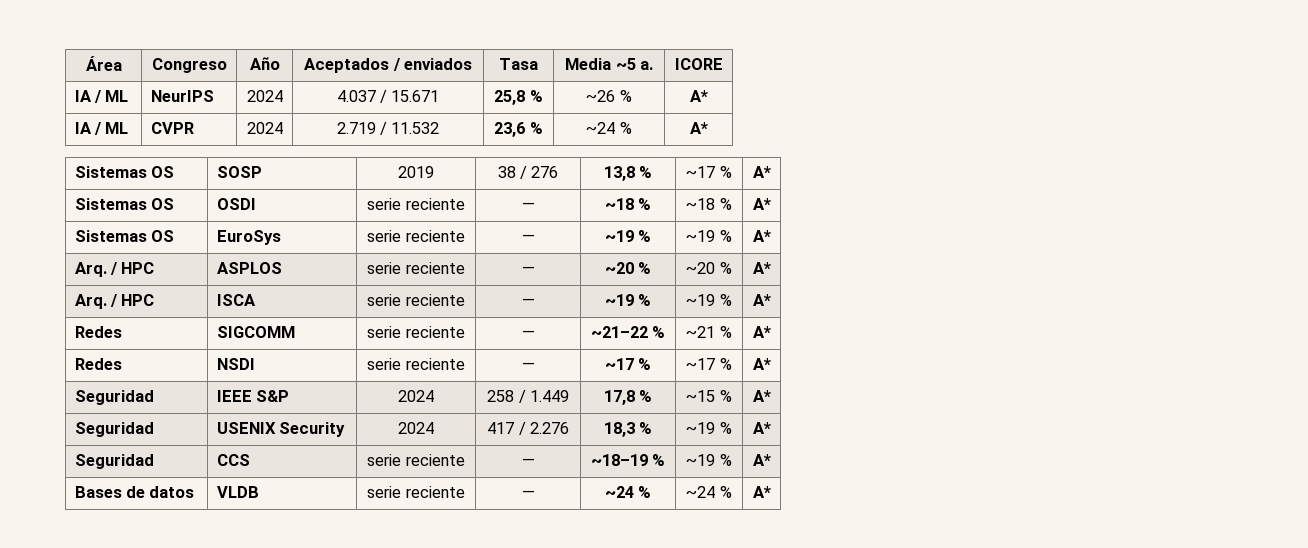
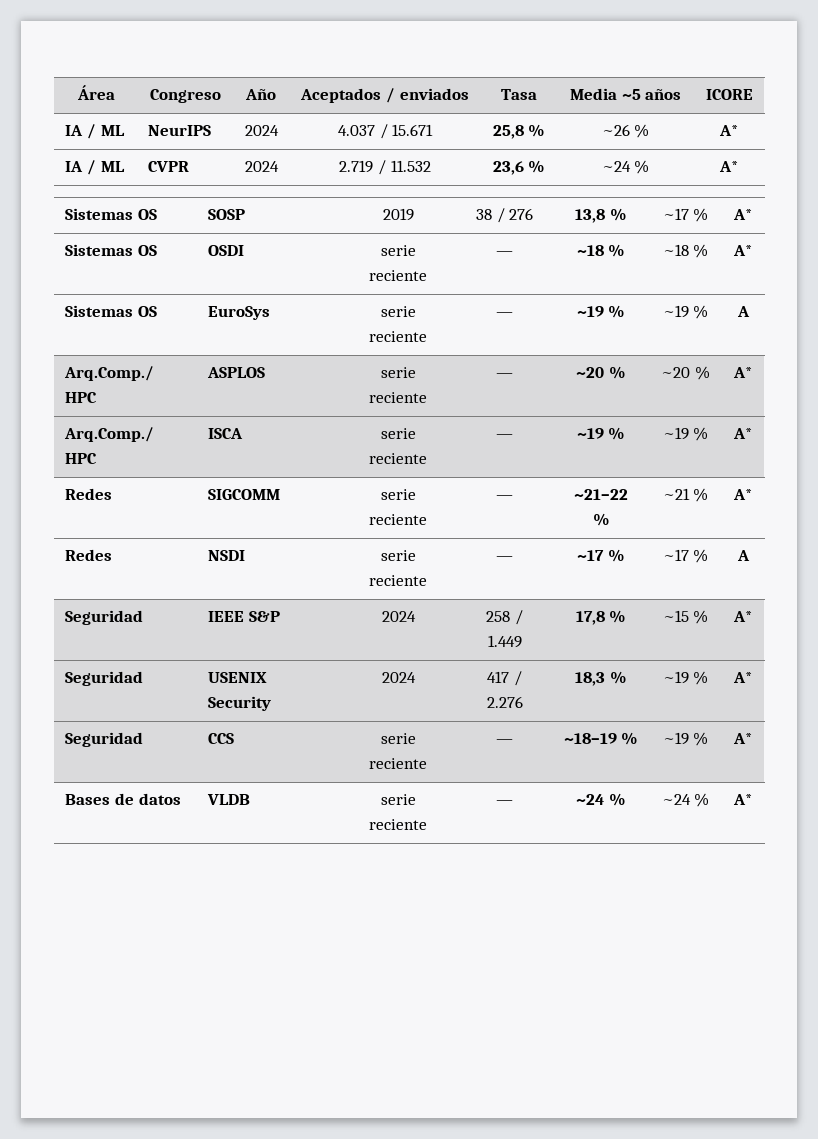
[639,61,653,70] a. -> [645,89,682,100] años
[752,230,771,242] [74,262,118,277] A* // Arq. / -> [736,306,750,317] [64,366,155,381] A // Arq.Comp./
[74,294,118,309] Arq. / -> [64,427,155,442] Arq.Comp./
[752,358,771,370] A* -> [736,550,750,561] A

